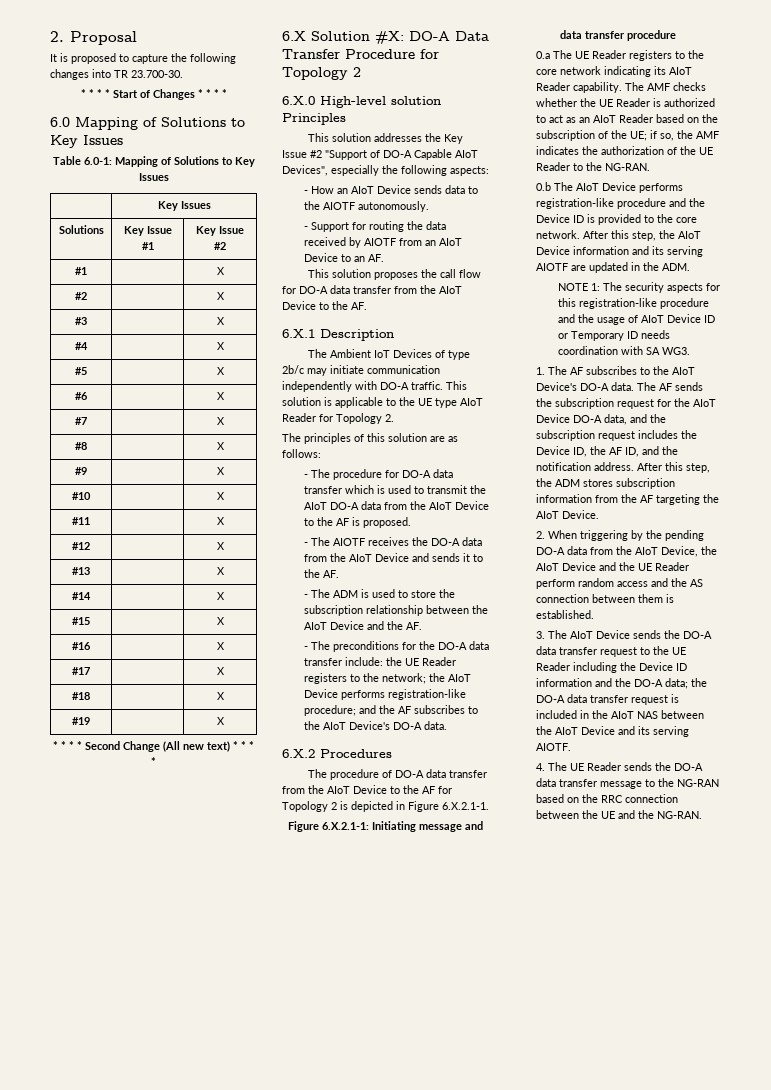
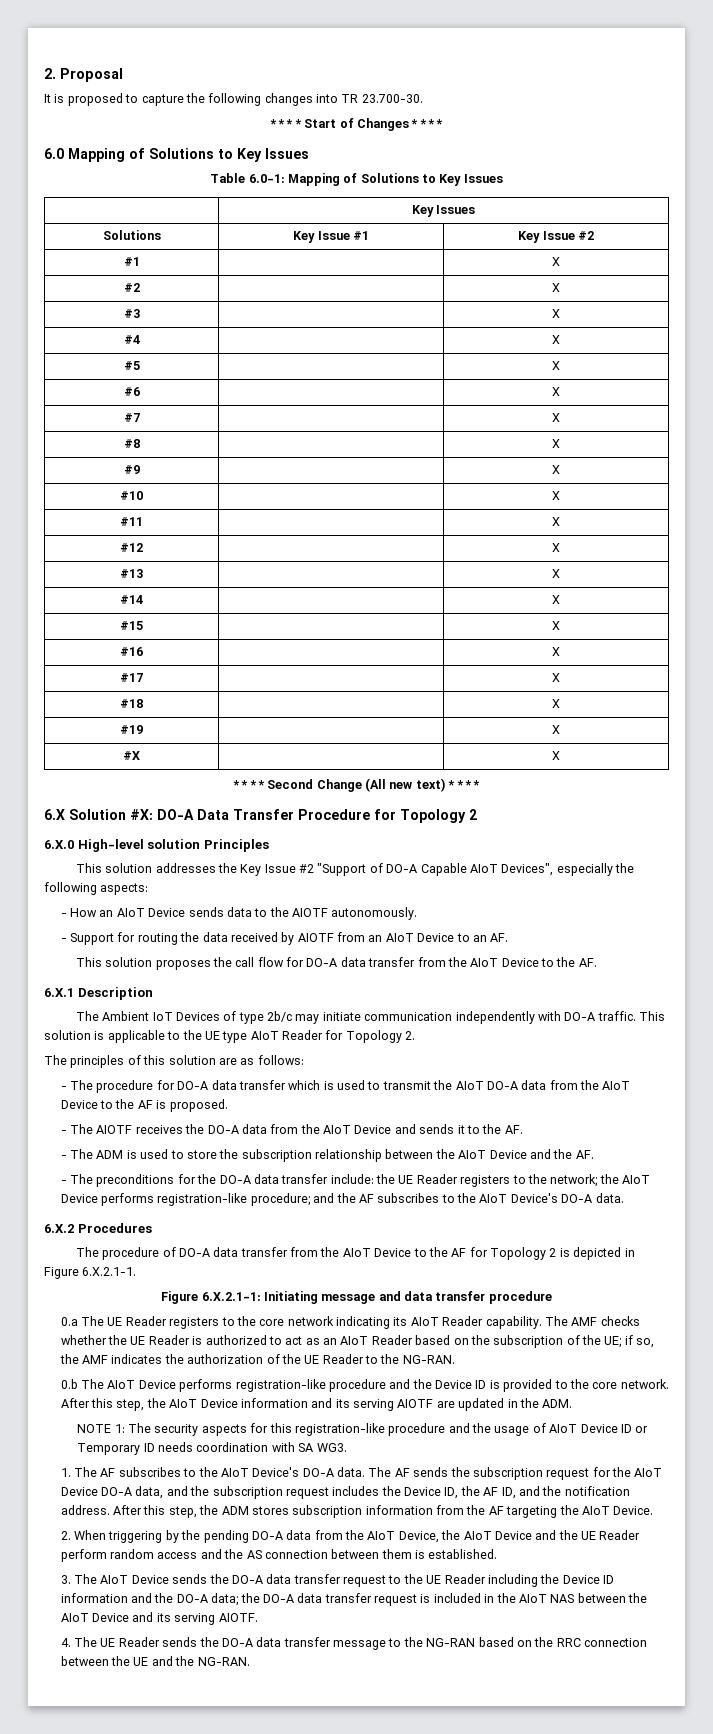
(225, 721) none -> [123,751,140,760] [552,751,560,760] // #X | | X

